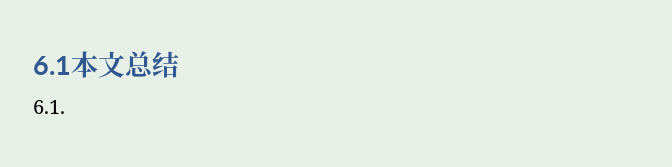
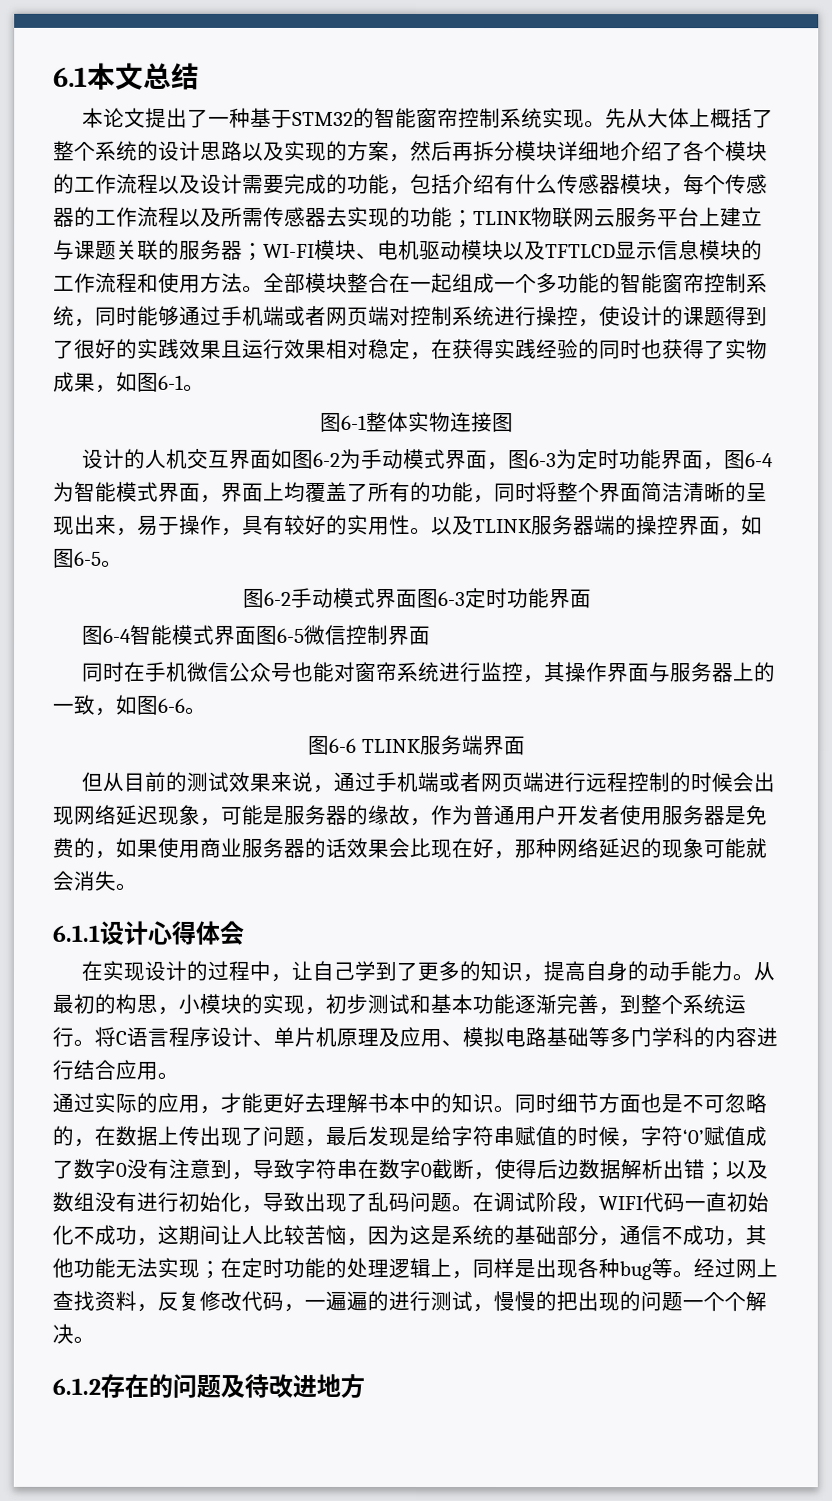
[33,100,65,114] 6.1. -> [82,107,775,129] [53,140,768,162] [53,173,768,196] [53,206,763,229] [53,239,763,261] [53,272,768,294] [53,305,768,328] [53,338,768,361] [53,371,205,393] [320,411,514,433] [82,448,775,471] [53,481,768,504] [53,514,763,537] [53,548,123,568] [242,587,592,609] [82,624,432,646] [82,661,777,684] [53,694,207,716] [307,735,526,756] [81,771,776,793] [52,804,767,827] [52,837,767,860] [52,870,137,891] [52,920,244,945] [81,960,776,983] [52,993,746,1016] [52,1026,778,1048] [52,1059,179,1080] [52,1092,767,1114] [52,1125,767,1148] [52,1158,768,1181] [52,1191,769,1214] [52,1224,767,1247] [52,1257,778,1281] [52,1290,767,1313] [52,1323,95,1344] [52,1373,365,1398] 本论文提出了一种基于STM32的智能窗帘控制系统实现。先从大体上概括了整个系统的设计思路以及实现的方案，然后再拆分模块详细地介绍了各个模块的工作流程以及设计需要完成的功能，包括介绍有什么传感器模块，每个传感器的工作流程以及所需传感器去实现的功能；TLINK物联网云服务平台上建立与课题关联的服务器；WI-FI模块、电机驱动模块以及TFTLCD显示信息模块的工作流程和使用方法。全部模块整合在一起组成一个多功能的智能窗帘控制系统，同时能够通过手机端或者网页端对控制系统进行操控，使设计的课题得到了很好的实践效果且运行效果相对稳定，在获得实践经验的同时也获得了实物成果，如图6-1。 // 图6-1整体实物连接图 // 设计的人机交互界面如图6-2为手动模式界面，图6-3为定时功能界面，图6-4为智能模式界面，界面上均覆盖了所有的功能，同时将整个界面简洁清晰的呈现出来，易于操作，具有较好的实用性。以及TLINK服务器端的操控界面，如图6-5。 // 图6-2手动模式界面图6-3定时功能界面 // 图6-4智能模式界面图6-5微信控制界面 // 同时在手机微信公众号也能对窗帘系统进行监控，其操作界面与服务器上的一致，如图6-6。 // 图6-6 TLINK服务端界面 // 但从目前的测试效果来说，通过手机端或者网页端进行远程控制的时候会出现网络延迟现象，可能是服务器的缘故，作为普通用户开发者使用服务器是免费的，如果使用商业服务器的话效果会比现在好，那种网络延迟的现象可能就会消失。 // 6.1.1设计心得体会 // 在实现设计的过程中，让自己学到了更多的知识，提高自身的动手能力。从最初的构思，小模块的实现，初步测试和基本功能逐渐完善，到整个系统运行。将C语言程序设计、单片机原理及应用、模拟电路基础等多门学科的内容进行结合应用。 // 通过实际的应用，才能更好去理解书本中的知识。同时细节方面也是不可忽略的，在数据上传出现了问题，最后发现是给字符串赋值的时候，字符‘0’赋值成了数字0没有注意到，导致字符串在数字0截断，使得后边数据解析出错；以及数组没有进行初始化，导致出现了乱码问题。在调试阶段，WIFI代码一直初始化不成功，这期间让人比较苦恼，因为这是系统的基础部分，通信不成功，其他功能无法实现；在定时功能的处理逻辑上，同样是出现各种bug等。经过网上查找资料，反复修改代码，一遍遍的进行测试，慢慢的把出现的问题一个个解决。 // 6.1.2存在的问题及待改进地方

